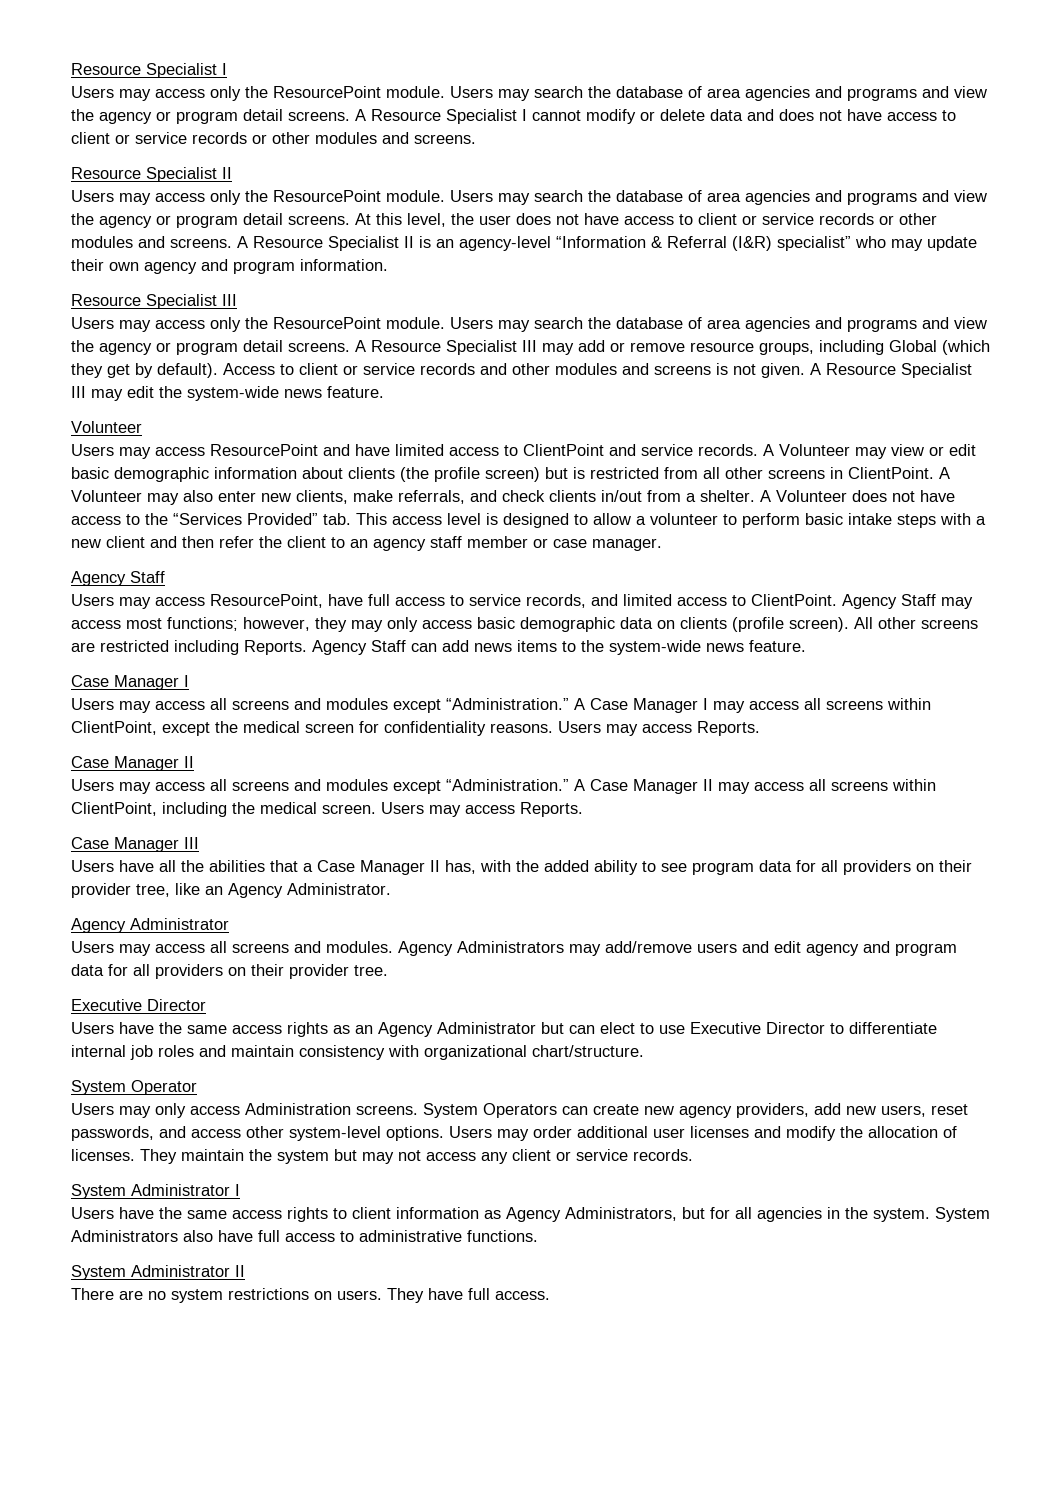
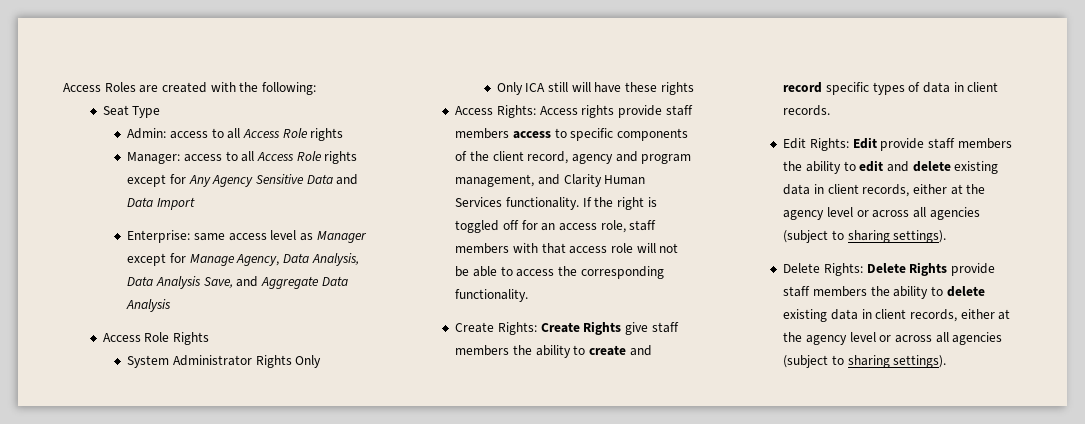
[71,63,227,78] [71,86,987,101] [71,109,956,124] [71,132,476,144] [71,167,232,182] [71,190,987,205] [71,213,937,228] [71,236,977,251] [71,259,388,274] [71,294,237,309] [71,317,987,332] [71,340,990,355] [71,363,972,378] [71,386,384,401] [71,421,142,433] [71,444,976,459] [71,467,950,482] [71,490,955,505] [71,513,986,528] [71,536,662,551] [71,571,165,586] [71,594,973,609] [71,617,978,632] [71,640,806,655] [71,675,189,690] [71,698,931,713] [71,721,760,736] [71,756,194,771] [71,779,936,794] [71,802,583,817] [71,837,199,852] [71,860,972,875] [71,883,391,898] [71,918,229,933] [71,941,957,956] [71,964,388,979] [71,999,206,1011] [71,1022,937,1037] [71,1045,644,1060] [71,1080,197,1095] [71,1103,968,1118] [71,1126,957,1141] [71,1149,693,1164] [71,1184,240,1199] [71,1207,990,1222] [71,1230,538,1242] [71,1265,245,1280] [71,1288,550,1303] Resource Specialist I // Users may access only the ResourcePoint module. Users may search the database of area agencies and programs and view the agency or program detail screens. A Resource Specialist I cannot modify or delete data and does not have access to client or service records or other modules and screens. // Resource Specialist II // Users may access only the ResourcePoint module. Users may search the database of area agencies and programs and view the agency or program detail screens. At this level, the user does not have access to client or service records or other modules and screens. A Resource Specialist II is an agency-level “Information & Referral (I&R) specialist” who may update their own agency and program information. // Resource Specialist III // Users may access only the ResourcePoint module. Users may search the database of area agencies and programs and view the agency or program detail screens. A Resource Specialist III may add or remove resource groups, including Global (which they get by default). Access to client or service records and other modules and screens is not given. A Resource Specialist III may edit the system-wide news feature. // Volunteer // Users may access ResourcePoint and have limited access to ClientPoint and service records. A Volunteer may view or edit basic demographic information about clients (the profile screen) but is restricted from all other screens in ClientPoint. A Volunteer may also enter new clients, make referrals, and check clients in/out from a shelter. A Volunteer does not have access to the “Services Provided” tab. This access level is designed to allow a volunteer to perform basic intake steps with a new client and then refer the client to an agency staff member or case manager. // Agency Staff // Users may access ResourcePoint, have full access to service records, and limited access to ClientPoint. Agency Staff may access most functions; however, they may only access basic demographic data on clients (profile screen). All other screens are restricted including Reports. Agency Staff can add news items to the system-wide news feature. // Case Manager I // Users may access all screens and modules except “Administration.” A Case Manager I may access all screens within ClientPoint, except the medical screen for confidentiality reasons. Users may access Reports. // Case Manager II // Users may access all screens and modules except “Administration.” A Case Manager II may access all screens within ClientPoint, including the medical screen. Users may access Reports. // Case Manager III // Users have all the abilities that a Case Manager II has, with the added ability to see program data for all providers on their provider tree, like an Agency Administrator. // Agency Administrator // Users may access all screens and modules. Agency Administrators may add/remove users and edit agency and program data for all providers on their provider tree. // Executive Director // Users have the same access rights as an Agency Administrator but can elect to use Executive Director to differentiate internal job roles and maintain consistency with organizational chart/structure. // System Operator // Users may only access Administration screens. System Operators can create new agency providers, add new users, reset passwords, and access other system-level options. Users may order additional user licenses and modify the allocation of licenses. They maintain the system but may not access any client or service records. // System Administrator I // Users have the same access rights to client information as Agency Administrators, but for all agencies in the system. System Administrators also have full access to administrative functions. // System Administrator II // There are no system restrictions on users. They have full access. -> [63,82,316,95] [102,105,161,118] [127,128,344,141] [127,151,358,164] [127,174,359,187] [127,197,196,210] [127,230,367,243] [127,253,359,266] [127,276,348,289] [126,299,172,312] [102,332,209,345] [127,355,322,368] [496,82,694,95] [455,105,693,118] [455,128,689,141] [455,151,692,164] [455,174,646,187] [455,197,657,210] [455,220,657,233] [455,243,679,254] [455,266,664,279] [455,289,529,302] [455,321,679,335] [455,345,652,358] [783,82,999,95] [783,105,831,116] [783,137,1012,151] [783,160,999,174] [783,184,986,197] [783,207,980,220] [783,230,947,243] [783,262,996,276] [783,286,985,299] [783,309,1011,322] [783,332,1003,345] [783,355,947,368] Access Roles are created with the following: // Seat Type // Admin: access to all Access Role rights // Manager: access to all Access Role rights except for Any Agency Sensitive Data and Data Import // Enterprise: same access level as Manager except for Manage Agency, Data Analysis, Data Analysis Save, and Aggregate Data Analysis // Access Role Rights // System Administrator Rights Only // Only ICA still will have these rights // Access Rights: Access rights provide staff members access to specific components of the client record, agency and program management, and Clarity Human Services functionality. If the right is toggled off for an access role, staff members with that access role will not be able to access the corresponding functionality. // Create Rights: Create Rights give staff members the ability to create and record specific types of data in client records. // Edit Rights: Edit provide staff members the ability to edit and delete existing data in client records, either at the agency level or across all agencies (subject to sharing settings). // Delete Rights: Delete Rights provide staff members the ability to delete existing data in client records, either at the agency level or across all agencies (subject to sharing settings).

